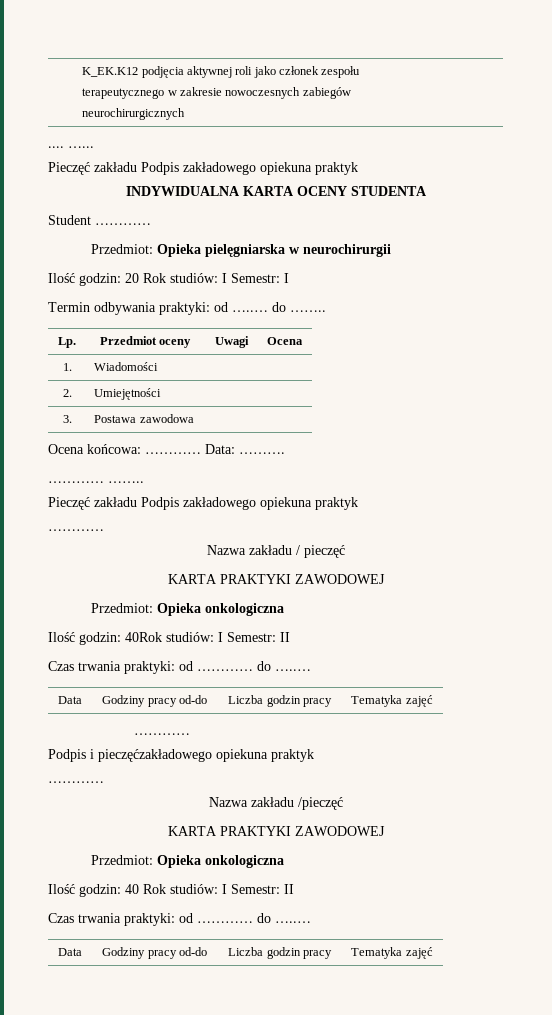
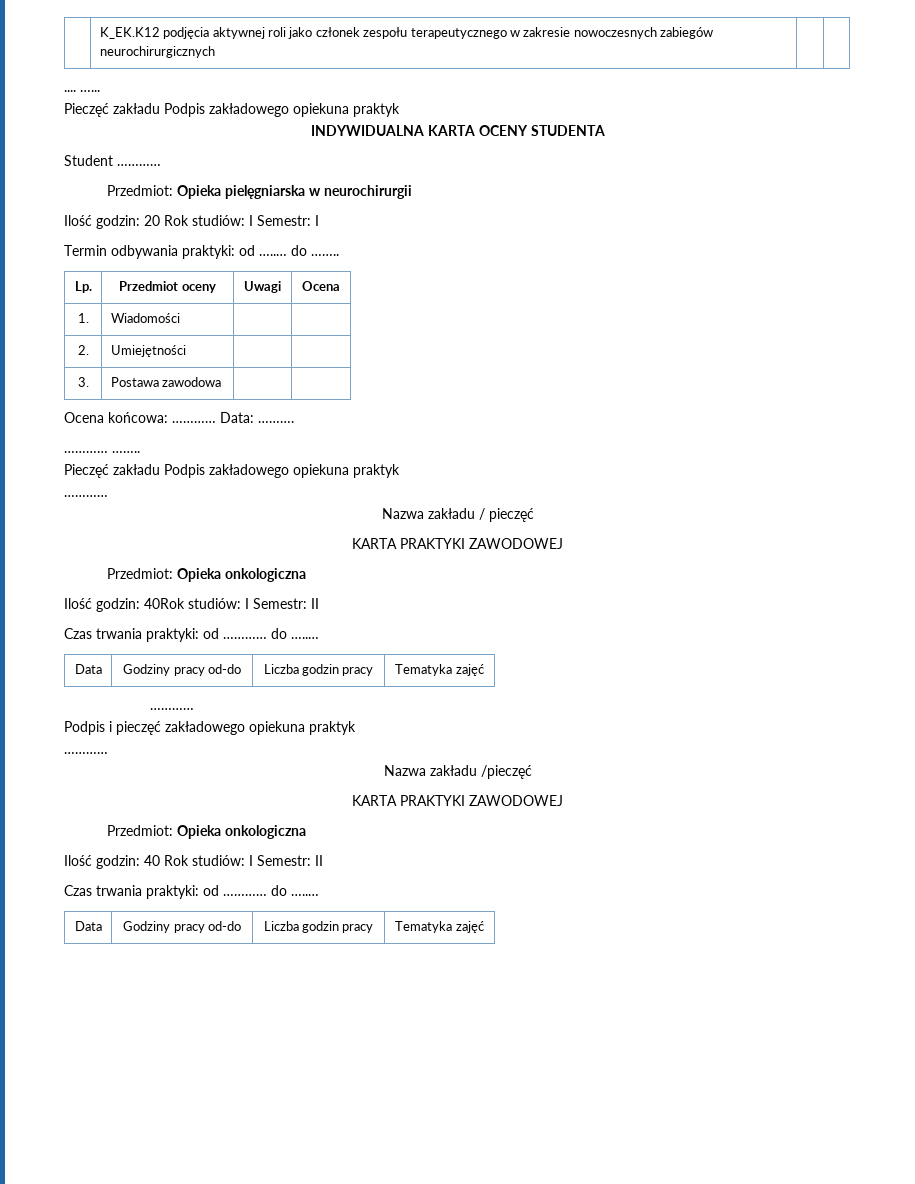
[98,749,212,762] pieczęćzakładowego -> [116,721,245,735] pieczęć zakładowego

